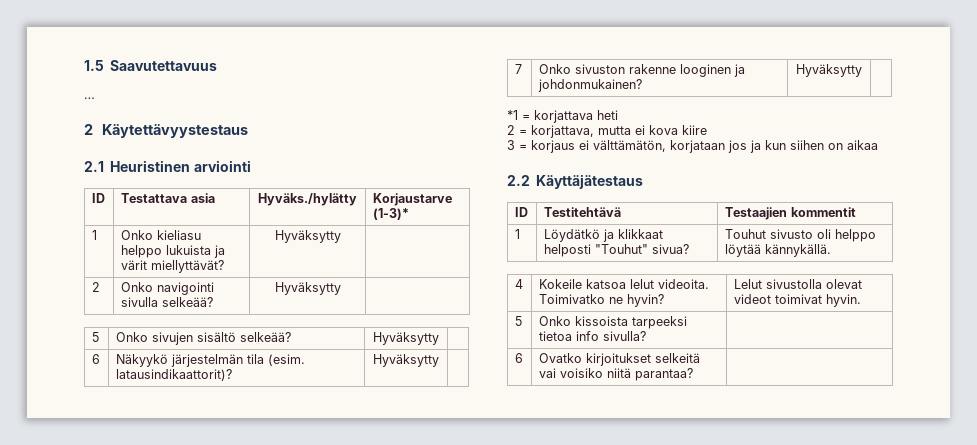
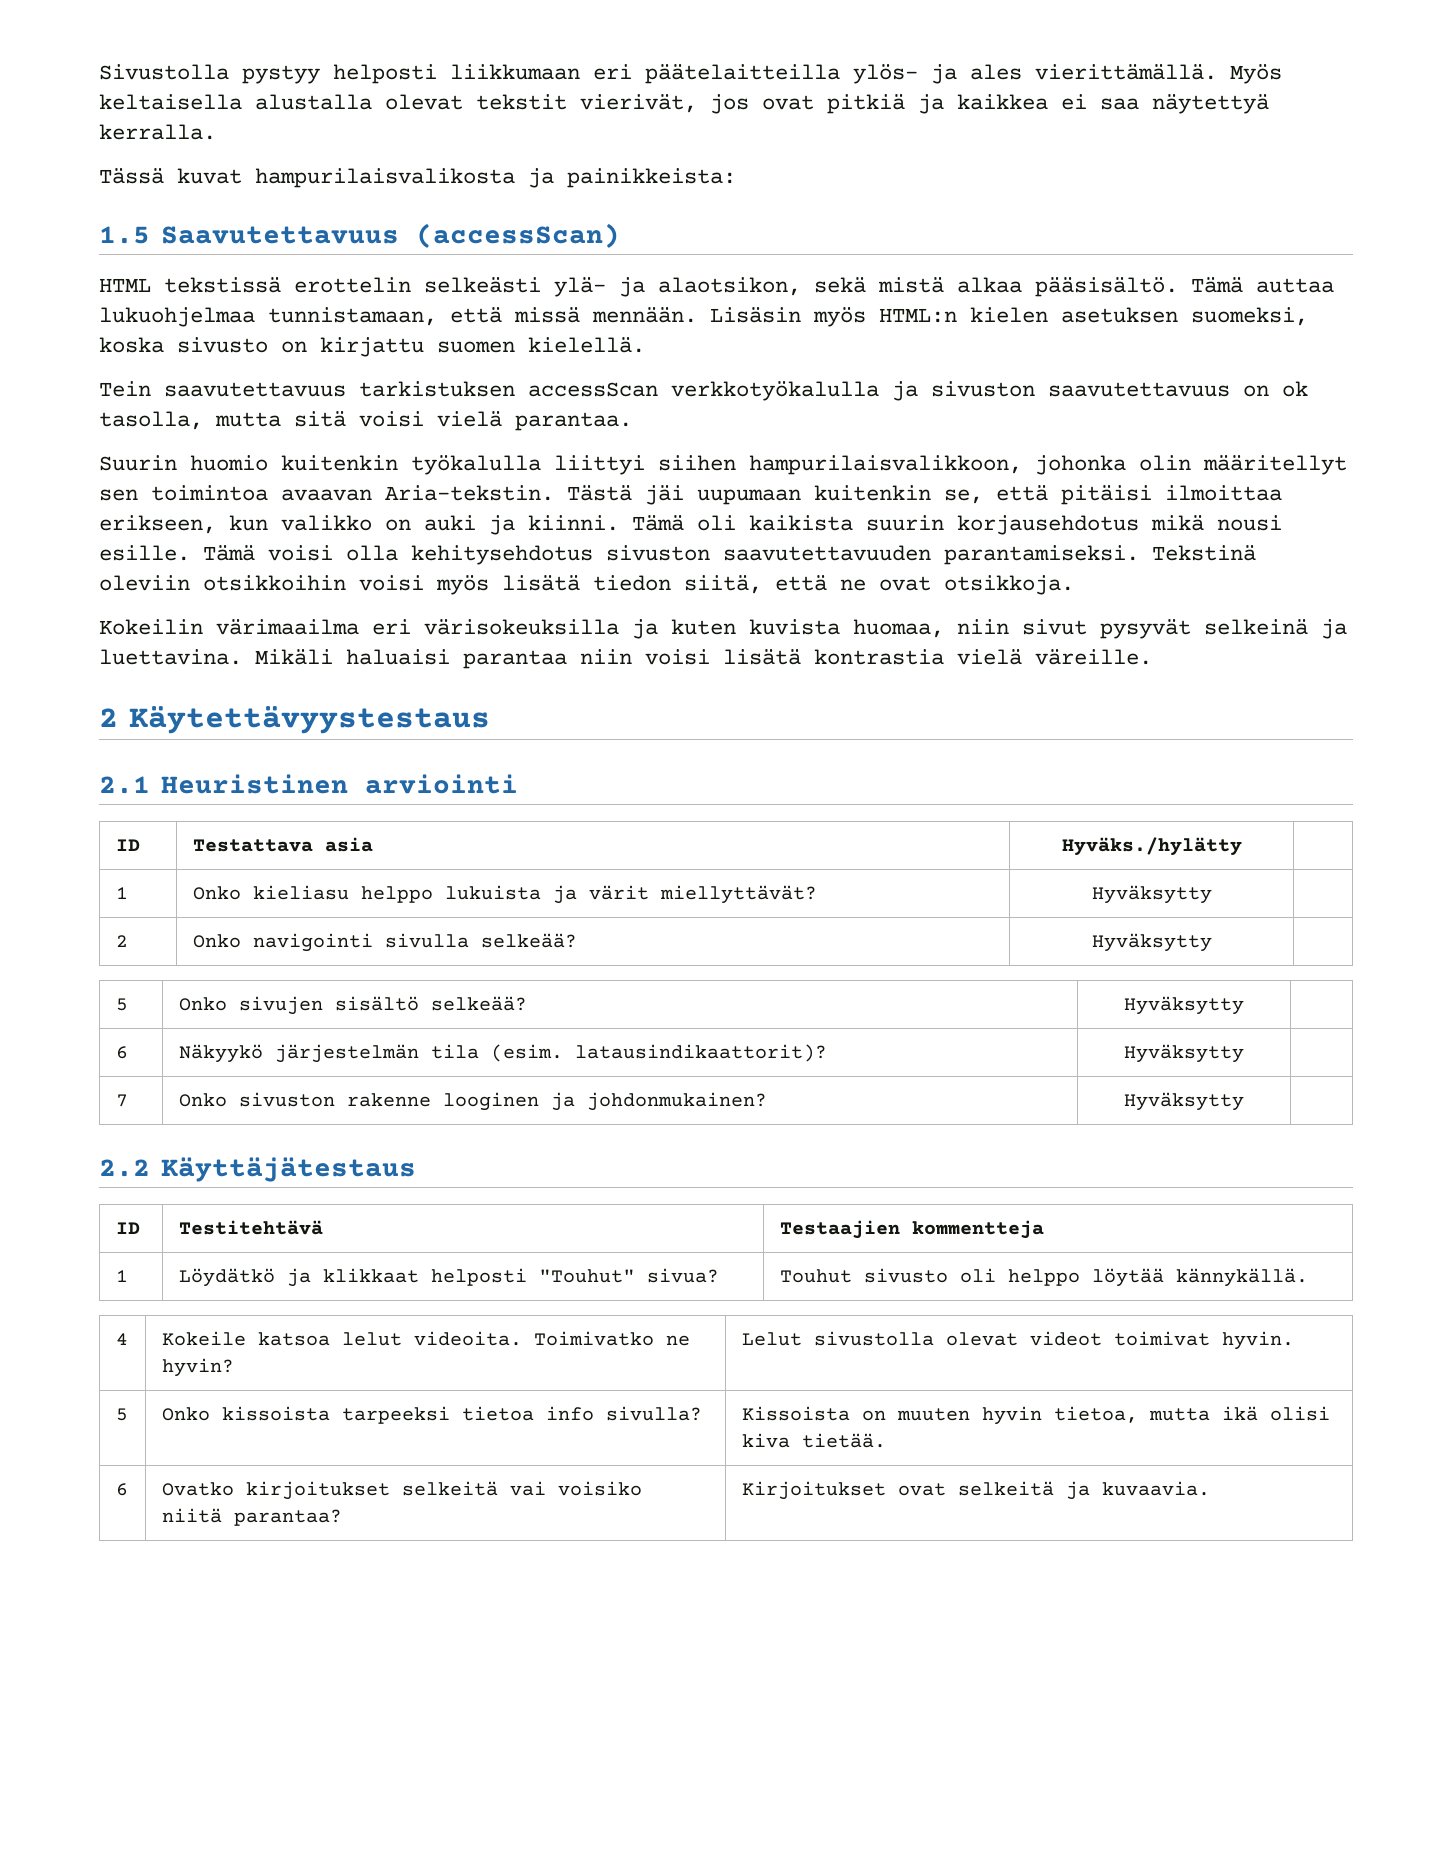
[84,60,218,71] [84,97,95,99] 1.5 Saavutettavuus // … -> [99,64,1282,84] [99,94,1269,114] [99,124,216,140] [99,168,736,188] [99,223,621,248] [99,277,1334,297] [99,307,1308,327] [99,337,645,357] [99,381,1308,401] [99,411,632,431] [99,455,1347,475] [99,485,1282,505] [99,515,1282,535] [99,545,1256,565] [99,575,1074,595] [99,619,1347,639] [99,649,1152,669] Sivustolla pystyy helposti liikkumaan eri päätelaitteilla ylös- ja ales vierittämällä. Myös keltaisella alustalla olevat tekstit vierivät, jos ovat pitkiä ja kaikkea ei saa näytettyä kerralla. // Tässä kuvat hampurilaisvalikosta ja painikkeista: // 1.5 Saavutettavuus (accessScan) // HTML tekstissä erottelin selkeästi ylä- ja alaotsikon, sekä mistä alkaa pääsisältö. Tämä auttaa lukuohjelmaa tunnistamaan, että missä mennään. Lisäsin myös HTML:n kielen asetuksen suomeksi, koska sivusto on kirjattu suomen kielellä. // Tein saavutettavuus tarkistuksen accessScan verkkotyökalulla ja sivuston saavutettavuus on ok tasolla, mutta sitä voisi vielä parantaa. // Suurin huomio kuitenkin työkalulla liittyi siihen hampurilaisvalikkoon, johonka olin määritellyt sen toimintoa avaavan Aria-tekstin. Tästä jäi uupumaan kuitenkin se, että pitäisi ilmoittaa erikseen, kun valikko on auki ja kiinni. Tämä oli kaikista suurin korjausehdotus mikä nousi esille. Tämä voisi olla kehitysehdotus sivuston saavutettavuuden parantamiseksi. Tekstinä oleviin otsikkoihin voisi myös lisätä tiedon siitä, että ne ovat otsikkoja. // Kokeilin värimaailma eri värisokeuksilla ja kuten kuvista huomaa, niin sivut pysyvät selkeinä ja luettavina. Mikäli haluaisi parantaa niin voisi lisätä kontrastia vielä väreille.
[372,193,452,206] [372,208,409,220] Korjaustarve (1-3)* -> (1242, 846) none
[507,110,618,123] [507,125,707,138] [507,140,878,153] // *1 = korjattava heti // 2 = korjattava, mutta ei kova kiire // 3 = korjaus ei välttämätön, korjataan jos ja kun siihen on aikaa -> (1244, 1101) none
[790,207,856,217] kommentit -> [911,1220,1044,1239] kommentteja
(646, 336) none -> [741,1406,1330,1425] [741,1433,886,1448] Kissoista on muuten hyvin tietoa, mutta ikä olisi kiva tietää.
(693, 374) none -> [741,1481,1210,1500] Kirjoitukset ovat selkeitä ja kuvaavia.

